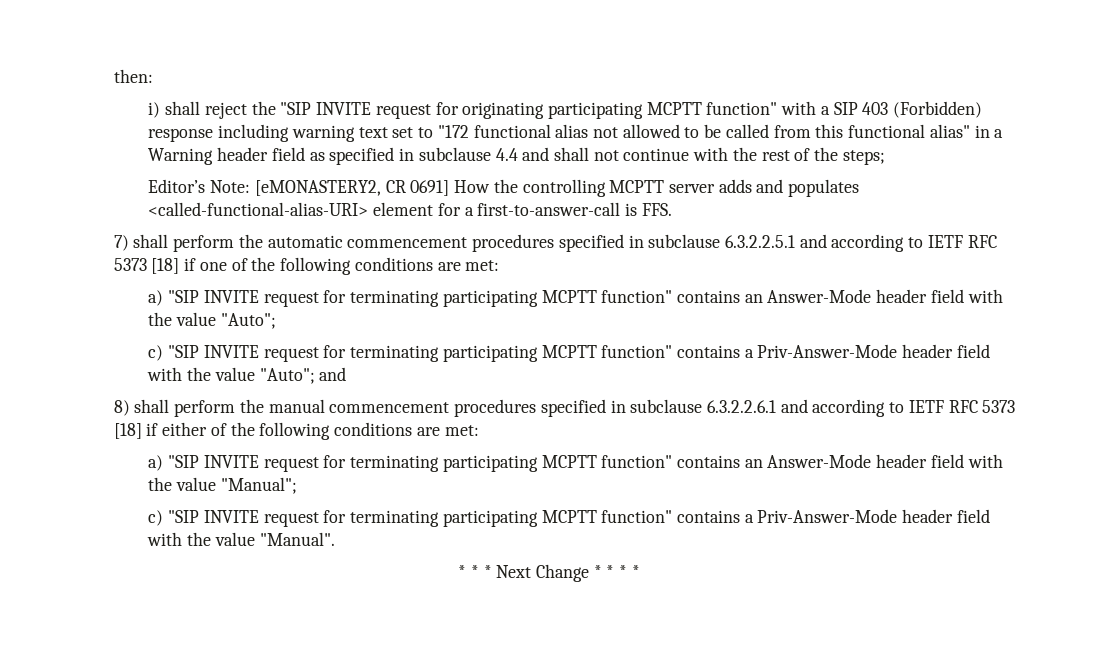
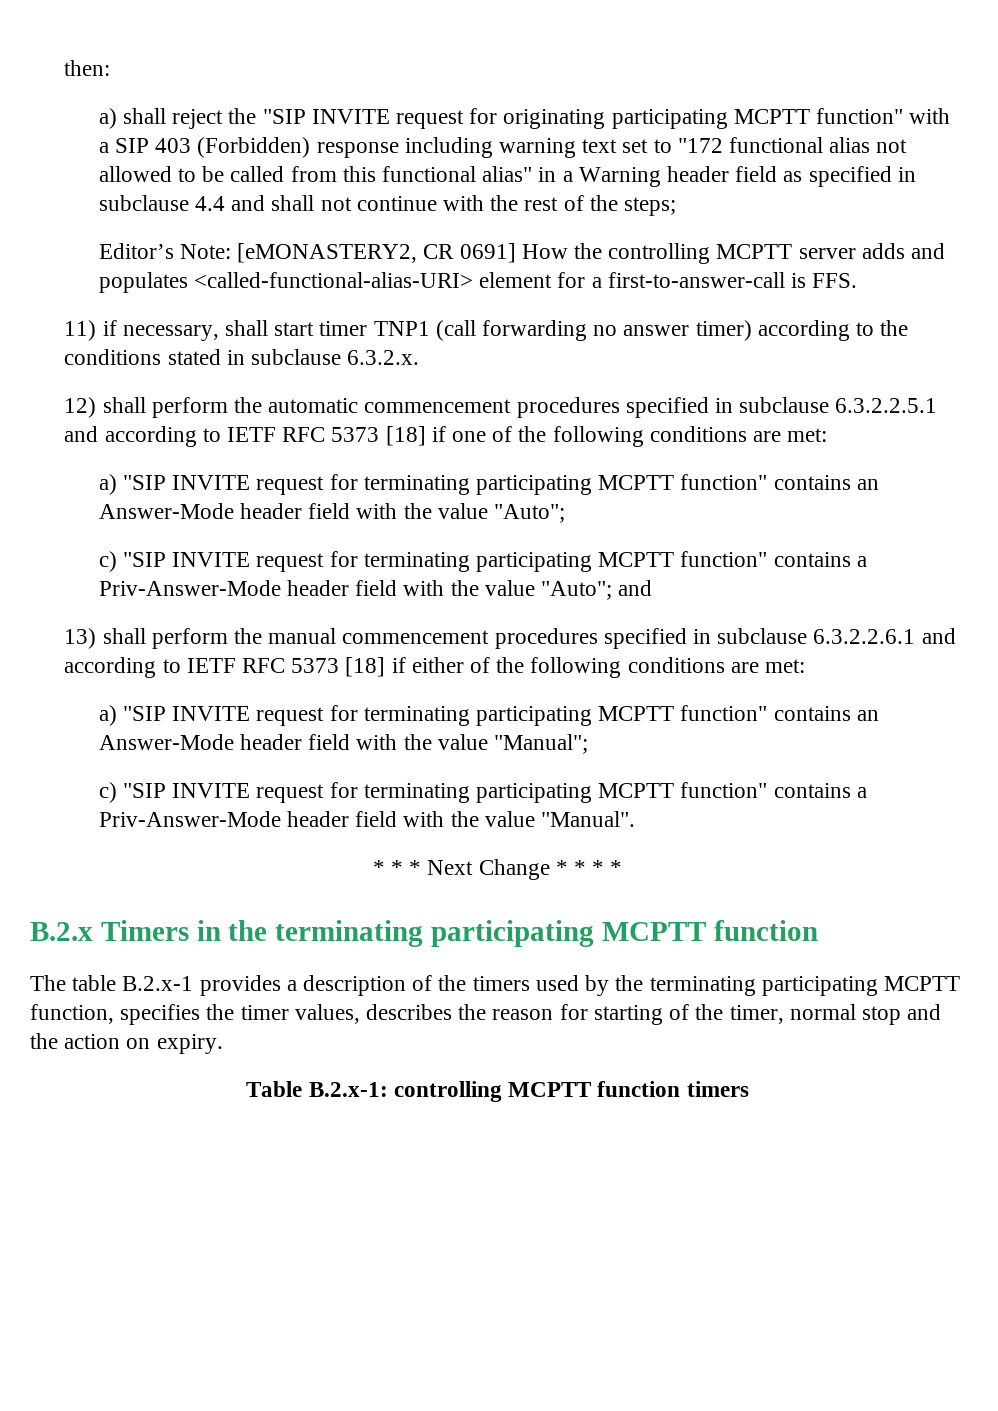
[148,102,161,118] i) -> [98,108,117,129] a)
[113,235,129,251] 7) -> [64,320,909,341] [64,349,420,365] [64,397,97,418] 11) if necessary, shall start timer TNP1 (call forwarding no answer timer) according to the conditions stated in subclause 6.3.2.x. // 12)
[113,400,130,416] 8) -> [64,628,97,649] 13)
(640, 571) none -> [30,920,818,947] [30,975,960,996] [30,1004,942,1025] [30,1033,223,1054] [246,1081,749,1102] // B.2.x Timers in the terminating participating MCPTT function // The table B.2.x-1 provides a description of the timers used by the terminating participating MCPTT function, specifies the timer values, describes the reason for starting of the timer, normal stop and the action on expiry. // Table B.2.x-1: controlling MCPTT function timers

